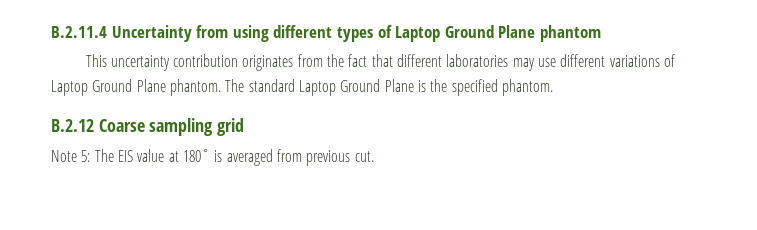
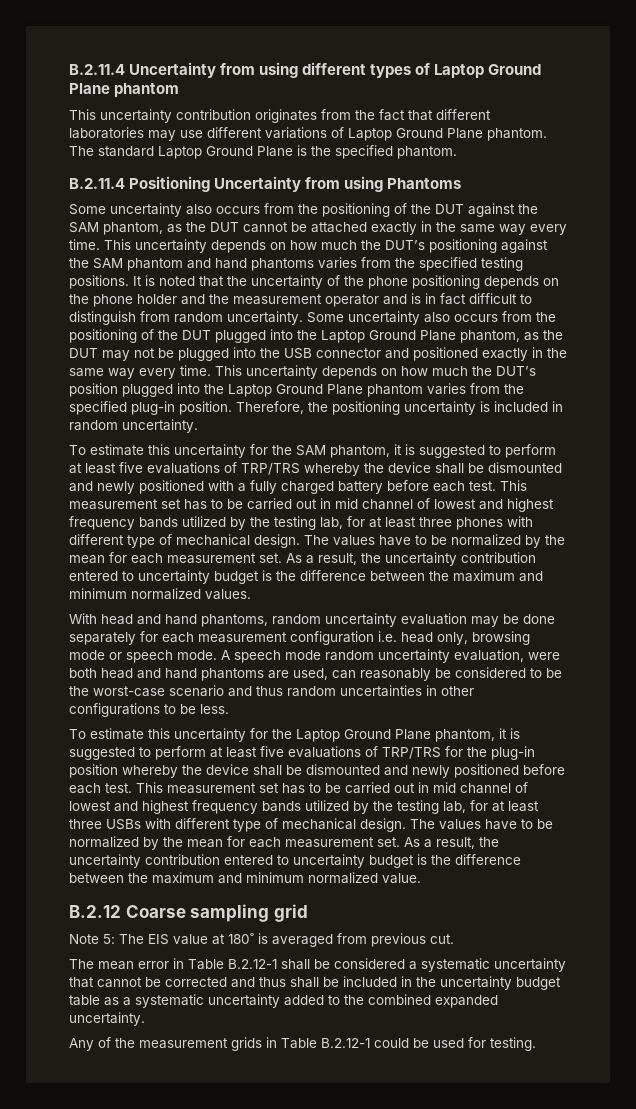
(553, 87) none -> [69,176,462,192] [69,203,538,217] [69,221,567,235] [69,239,548,253] [69,257,523,271] [69,275,559,289] [69,293,532,307] [69,311,556,325] [69,329,563,343] [69,347,567,361] [69,365,536,379] [69,383,524,397] [69,401,563,415] [69,419,198,433] [69,444,556,458] [69,462,562,476] [69,480,527,494] [69,498,554,512] [69,516,533,530] [69,534,565,548] [69,552,536,566] [69,570,543,584] [69,588,251,600] [69,613,555,627] [69,631,530,645] [69,649,560,663] [69,667,562,681] [69,685,474,697] [69,703,229,717] [69,728,520,742] [69,746,535,760] [69,764,565,778] [69,782,528,794] [69,800,539,814] [69,818,553,832] [69,836,499,850] [69,854,521,868] [69,872,421,884] // B.2.11.4 Positioning Uncertainty from using Phantoms // Some uncertainty also occurs from the positioning of the DUT against the SAM phantom, as the DUT cannot be attached exactly in the same way every time. This uncertainty depends on how much the DUT’s positioning against the SAM phantom and hand phantoms varies from the specified testing positions. It is noted that the uncertainty of the phone positioning depends on the phone holder and the measurement operator and is in fact difficult to distinguish from random uncertainty. Some uncertainty also occurs from the positioning of the DUT plugged into the Laptop Ground Plane phantom, as the DUT may not be plugged into the USB connector and positioned exactly in the same way every time. This uncertainty depends on how much the DUT’s position plugged into the Laptop Ground Plane phantom varies from the specified plug-in position. Therefore, the positioning uncertainty is included in random uncertainty. // To estimate this uncertainty for the SAM phantom, it is suggested to perform at least five evaluations of TRP/TRS whereby the device shall be dismounted and newly positioned with a fully charged battery before each test. This measurement set has to be carried out in mid channel of lowest and highest frequency bands utilized by the testing lab, for at least three phones with different type of mechanical design. The values have to be normalized by the mean for each measurement set. As a result, the uncertainty contribution entered to uncertainty budget is the difference between the maximum and minimum normalized values. // With head and hand phantoms, random uncertainty evaluation may be done separately for each measurement configuration i.e. head only, browsing mode or speech mode. A speech mode random uncertainty evaluation, were both head and hand phantoms are used, can reasonably be considered to be the worst-case scenario and thus random uncertainties in other configurations to be less. // To estimate this uncertainty for the Laptop Ground Plane phantom, it is suggested to perform at least five evaluations of TRP/TRS for the plug-in position whereby the device shall be dismounted and newly positioned before each test. This measurement set has to be carried out in mid channel of lowest and highest frequency bands utilized by the testing lab, for at least three USBs with different type of mechanical design. The values have to be normalized by the mean for each measurement set. As a result, the uncertainty contribution entered to uncertainty budget is the difference between the maximum and minimum normalized value.
(374, 156) none -> [69,958,566,972] [69,976,561,990] [69,994,498,1008] [69,1012,145,1026] [69,1037,536,1051] // The mean error in Table B.2.12-1 shall be considered a systematic uncertainty that cannot be corrected and thus shall be included in the uncertainty budget table as a systematic uncertainty added to the combined expanded uncertainty. // Any of the measurement grids in Table B.2.12-1 could be used for testing.

